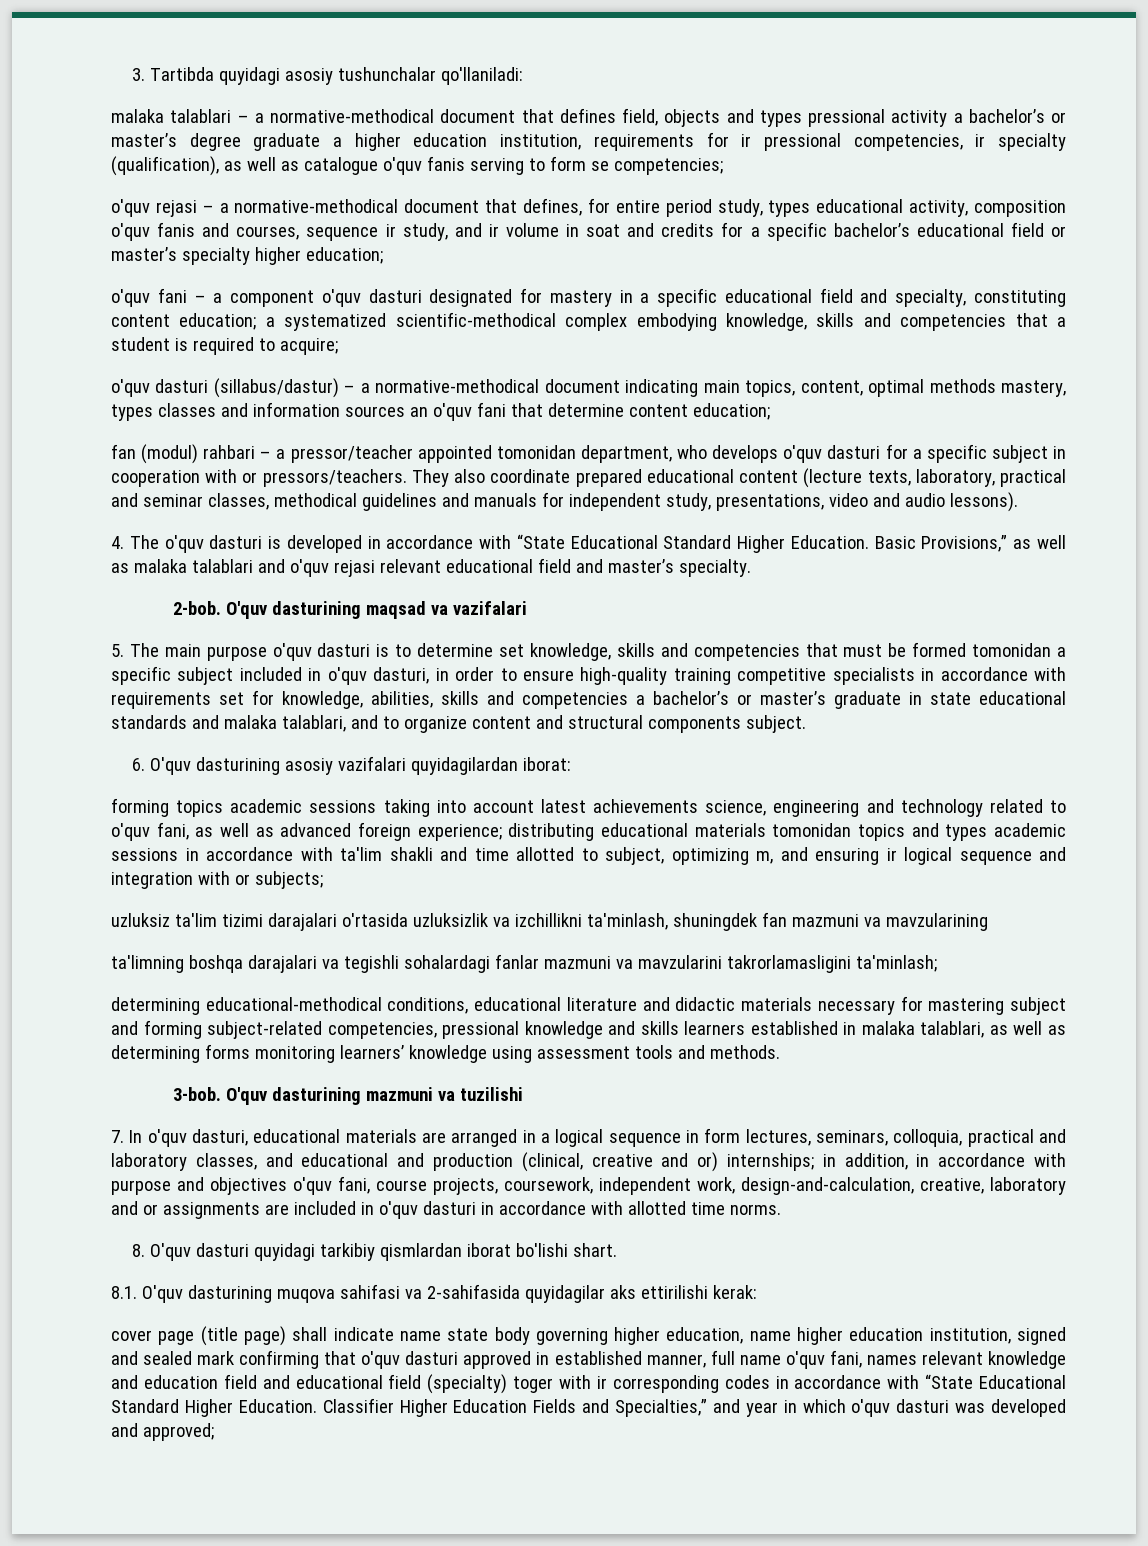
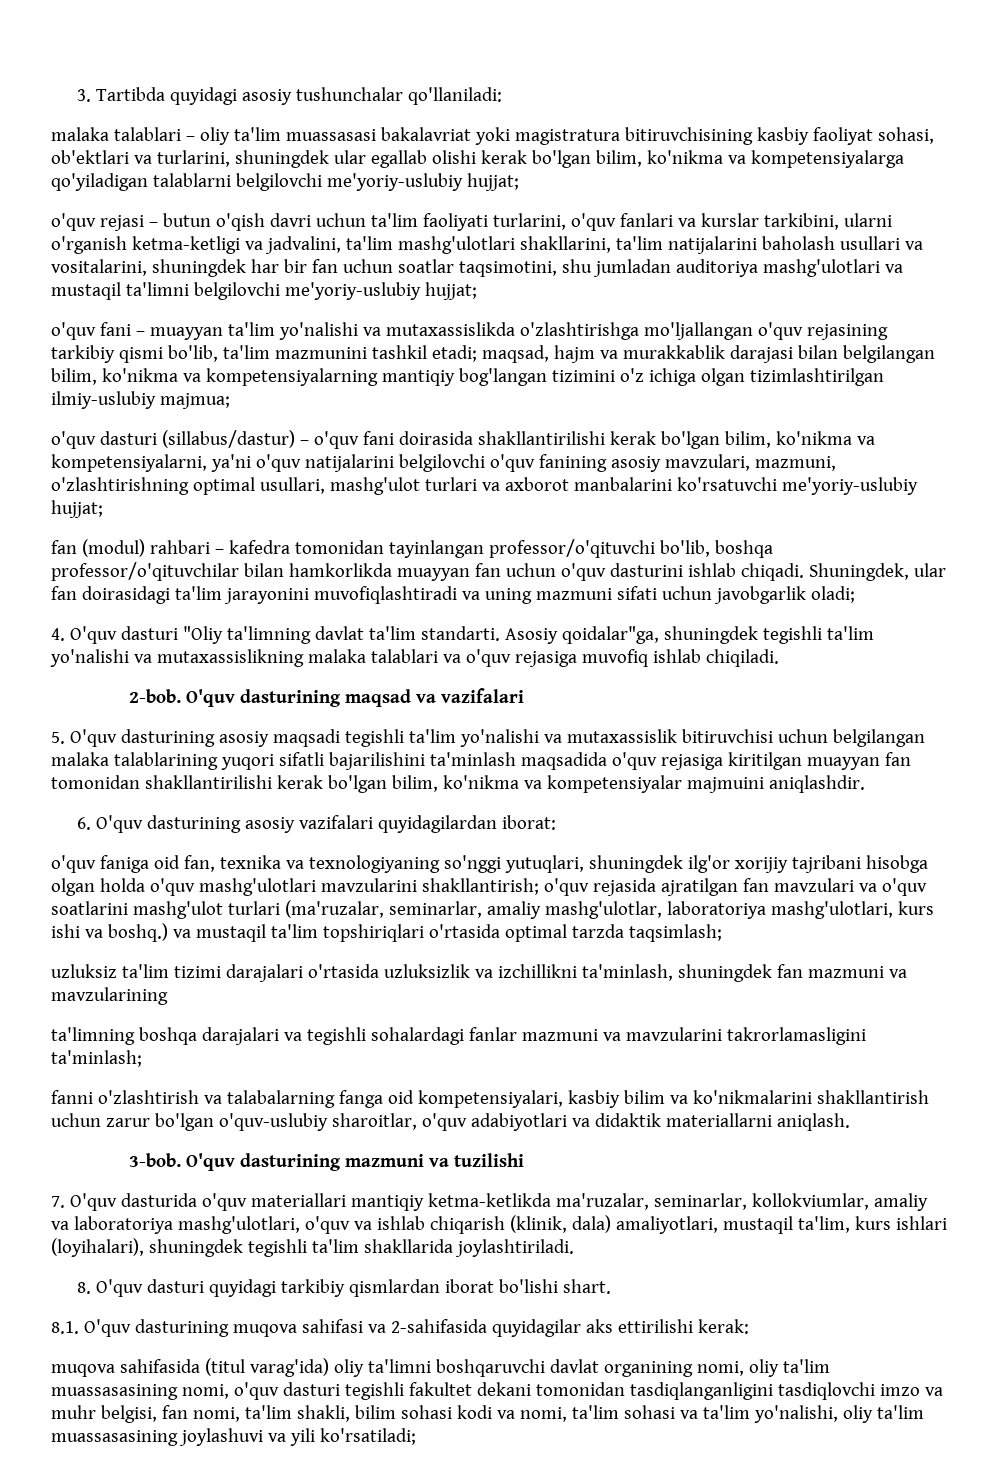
[254,108,1066,127] [111,132,1067,151] [111,156,723,176] [111,198,1066,217] [111,222,1067,241] [111,247,383,265] [111,288,1066,307] [111,312,1066,331] [111,337,338,355] [111,378,1066,398] [111,402,770,421] [111,444,1066,464] [111,468,1067,488] [111,492,1018,512] [111,534,1066,553] [111,558,751,577] a normative-methodical document that defines field, objects and types pressional activity a bachelor’s or master’s degree graduate a higher education institution, requirements for ir pressional competencies, ir specialty (qualification), as well as catalogue o'quv fanis serving to form se competencies; // o'quv rejasi – a normative-methodical document that defines, for entire period study, types educational activity, composition o'quv fanis and courses, sequence ir study, and ir volume in soat and credits for a specific bachelor’s educational field or master’s specialty higher education; // o'quv fani – a component o'quv dasturi designated for mastery in a specific educational field and specialty, constituting content education; a systematized scientific-methodical complex embodying knowledge, skills and competencies that a student is required to acquire; // o'quv dasturi (sillabus/dastur) – a normative-methodical document indicating main topics, content, optimal methods mastery, types classes and information sources an o'quv fani that determine content education; // fan (modul) rahbari – a pressor/teacher appointed tomonidan department, who develops o'quv dasturi for a specific subject in cooperation with or pressors/teachers. They also coordinate prepared educational content (lecture texts, laboratory, practical and seminar classes, methodical guidelines and manuals for independent study, presentations, video and audio lessons). // 4. The o'quv dasturi is developed in accordance with “State Educational Standard Higher Education. Basic Provisions,” as well as malaka talablari and o'quv rejasi relevant educational field and master’s specialty. -> [199,127,934,145] [51,150,904,168] [51,173,519,191] [51,213,892,231] [51,236,923,254] [51,259,903,277] [51,282,477,300] [51,322,888,340] [51,345,935,363] [51,368,884,386] [51,391,230,409] [51,430,875,449] [51,454,836,472] [51,477,918,495] [51,500,103,518] [51,539,773,558] [51,562,946,581] [51,586,855,604] [51,626,874,644] [50,649,779,667] oliy ta'lim muassasasi bakalavriat yoki magistratura bitiruvchisining kasbiy faoliyat sohasi, ob'ektlari va turlarini, shuningdek ular egallab olishi kerak bo'lgan bilim, ko'nikma va kompetensiyalarga qo'yiladigan talablarni belgilovchi me'yoriy-uslubiy hujjat; // o'quv rejasi – butun o'qish davri uchun ta'lim faoliyati turlarini, o'quv fanlari va kurslar tarkibini, ularni o'rganish ketma-ketligi va jadvalini, ta'lim mashg'ulotlari shakllarini, ta'lim natijalarini baholash usullari va vositalarini, shuningdek har bir fan uchun soatlar taqsimotini, shu jumladan auditoriya mashg'ulotlari va mustaqil ta'limni belgilovchi me'yoriy-uslubiy hujjat; // o'quv fani – muayyan ta'lim yo'nalishi va mutaxassislikda o'zlashtirishga mo'ljallangan o'quv rejasining tarkibiy qismi bo'lib, ta'lim mazmunini tashkil etadi; maqsad, hajm va murakkablik darajasi bilan belgilangan bilim, ko'nikma va kompetensiyalarning mantiqiy bog'langan tizimini o'z ichiga olgan tizimlashtirilgan ilmiy-uslubiy majmua; // o'quv dasturi (sillabus/dastur) – o'quv fani doirasida shakllantirilishi kerak bo'lgan bilim, ko'nikma va kompetensiyalarni, ya'ni o'quv natijalarini belgilovchi o'quv fanining asosiy mavzulari, mazmuni, o'zlashtirishning optimal usullari, mashg'ulot turlari va axborot manbalarini ko'rsatuvchi me'yoriy-uslubiy hujjat; // fan (modul) rahbari – kafedra tomonidan tayinlangan professor/o'qituvchi bo'lib, boshqa professor/o'qituvchilar bilan hamkorlikda muayyan fan uchun o'quv dasturini ishlab chiqadi. Shuningdek, ular fan doirasidagi ta'lim jarayonini muvofiqlashtiradi va uning mazmuni sifati uchun javobgarlik oladi; // 4. O'quv dasturi "Oliy ta'limning davlat ta'lim standarti. Asosiy qoidalar"ga, shuningdek tegishli ta'lim yo'nalishi va mutaxassislikning malaka talablari va o'quv rejasiga muvofiq ishlab chiqiladi.
[129,642,1067,661] [111,666,1066,685] [111,690,1066,709] [111,715,806,733] The main purpose o'quv dasturi is to determine set knowledge, skills and competencies that must be formed tomonidan a specific subject included in o'quv dasturi, in order to ensure high-quality training competitive specialists in accordance with requirements set for knowledge, abilities, skills and competencies a bachelor’s or master’s graduate in state educational standards and malaka talablari, and to organize content and structural components subject. -> [69,729,925,747] [51,752,911,770] [51,775,865,793] O'quv dasturining asosiy maqsadi tegishli ta'lim yo'nalishi va mutaxassislik bitiruvchisi uchun belgilangan malaka talablarining yuqori sifatli bajarilishini ta'minlash maqsadida o'quv rejasiga kiritilgan muayyan fan tomonidan shakllantirilishi kerak bo'lgan bilim, ko'nikma va kompetensiyalar majmuini aniqlashdir.
[111,798,1066,817] [111,822,1066,841] [111,847,1066,865] [111,871,323,889] forming topics academic sessions taking into account latest achievements science, engineering and technology related to o'quv fani, as well as advanced foreign experience; distributing educational materials tomonidan topics and types academic sessions in accordance with ta'lim shakli and time allotted to subject, optimizing m, and ensuring ir logical sequence and integration with or subjects; -> [51,855,928,873] [51,878,927,896] [51,900,934,919] [51,923,722,942] o'quv faniga oid fan, texnika va texnologiyaning so'nggi yutuqlari, shuningdek ilg'or xorijiy tajribani hisobga olgan holda o'quv mashg'ulotlari mavzularini shakllantirish; o'quv rejasida ajratilgan fan mavzulari va o'quv soatlarini mashg'ulot turlari (ma'ruzalar, seminarlar, amaliy mashg'ulotlar, laboratoriya mashg'ulotlari, kurs ishi va boshq.) va mustaqil ta'lim topshiriqlari o'rtasida optimal tarzda taqsimlash;
[111,996,1067,1015] [111,1020,1066,1039] [111,1044,780,1063] determining educational-methodical conditions, educational literature and didactic materials necessary for mastering subject and forming subject-related competencies, pressional knowledge and skills learners established in malaka talablari, as well as determining forms monitoring learners’ knowledge using assessment tools and methods. -> [51,1090,929,1108] [51,1113,850,1131] fanni o'zlashtirish va talabalarning fanga oid kompetensiyalari, kasbiy bilim va ko'nikmalarini shakllantirish uchun zarur bo'lgan o'quv-uslubiy sharoitlar, o'quv adabiyotlari va didaktik materiallarni aniqlash.
[129,1128,1066,1147] [111,1152,1066,1172] [111,1176,1066,1195] [111,1201,781,1219] In o'quv dasturi, educational materials are arranged in a logical sequence in form lectures, seminars, colloquia, practical and laboratory classes, and educational and production (clinical, creative and or) internships; in addition, in accordance with purpose and objectives o'quv fani, course projects, coursework, independent work, design-and-calculation, creative, laboratory and or assignments are included in o'quv dasturi in accordance with allotted time norms. -> [69,1193,928,1211] [51,1215,947,1234] [51,1238,574,1257] O'quv dasturida o'quv materiallari mantiqiy ketma-ketlikda ma'ruzalar, seminarlar, kollokviumlar, amaliy va laboratoriya mashg'ulotlari, o'quv va ishlab chiqarish (klinik, dala) amaliyotlari, mustaqil ta'lim, kurs ishlari (loyihalari), shuningdek tegishli ta'lim shakllarida joylashtiriladi.
[111,1326,1066,1346] [111,1350,1066,1369] [111,1374,1066,1394] [111,1398,1066,1417] [111,1423,214,1441] cover page (title page) shall indicate name state body governing higher education, name higher education institution, signed and sealed mark confirming that o'quv dasturi approved in established manner, full name o'quv fani, names relevant knowledge and education field and educational field (specialty) toger with ir corresponding codes in accordance with “State Educational Standard Higher Education. Classifier Higher Education Fields and Specialties,” and year in which o'quv dasturi was developed and approved; -> [51,1358,830,1377] [51,1382,943,1400] [51,1405,924,1423] [51,1428,416,1446] muqova sahifasida (titul varag'ida) oliy ta'limni boshqaruvchi davlat organining nomi, oliy ta'lim muassasasining nomi, o'quv dasturi tegishli fakultet dekani tomonidan tasdiqlanganligini tasdiqlovchi imzo va muhr belgisi, fan nomi, ta'lim shakli, bilim sohasi kodi va nomi, ta'lim sohasi va ta'lim yo'nalishi, oliy ta'lim muassasasining joylashuvi va yili ko'rsatiladi;

